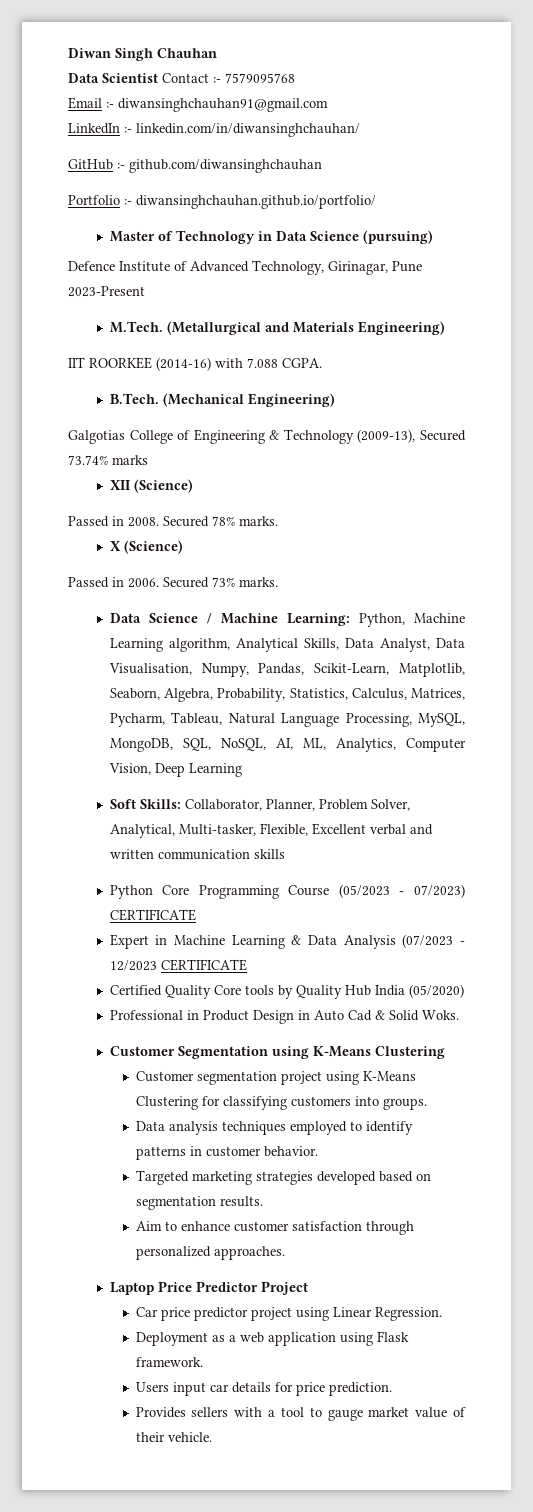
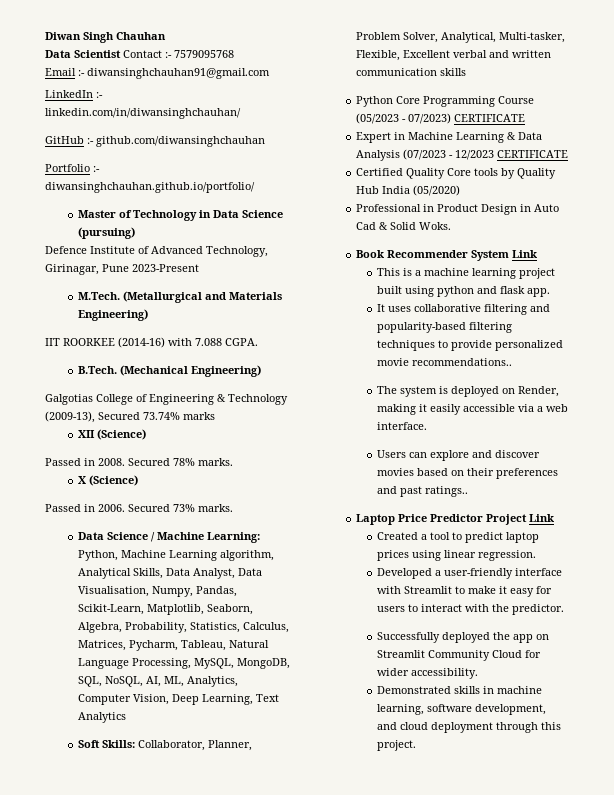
[188,763,242,777] Learning -> [202,694,280,705] [78,712,127,723] Learning, Text Analytics
[109,1046,445,1059] [135,1071,416,1085] [135,1096,427,1110] [135,1121,413,1135] [135,1146,318,1160] [135,1170,431,1185] [135,1196,263,1210] [135,1221,414,1235] [135,1246,285,1260] [109,1281,308,1295] [135,1307,442,1321] [135,1331,409,1346] [135,1357,203,1367] [135,1382,392,1396] [135,1407,466,1421] [135,1432,212,1442] Customer Segmentation using K-Means Clustering // Customer segmentation project using K-Means Clustering for classifying customers into groups. // Data analysis techniques employed to identify patterns in customer behavior. // Targeted marketing strategies developed based on segmentation results. // Aim to enhance customer satisfaction through personalized approaches. // Laptop Price Predictor Project // Car price predictor project using Linear Regression. // Deployment as a web application using Flask framework. // Users input car details for price prediction. // Provides sellers with a tool to gauge market value of their vehicle. -> [356,250,538,261] [377,268,556,279] [377,286,551,297] [377,304,551,315] [377,322,513,333] [377,340,564,351] [377,358,513,366] [377,386,560,397] [377,404,569,415] [377,422,428,430] [377,450,541,461] [377,468,559,479] [377,486,469,497] [356,514,555,525] [377,532,540,543] [377,550,537,561] [377,568,563,579] [377,586,553,597] [377,604,565,615] [377,632,550,643] [377,650,542,661] [377,668,479,679] [377,686,543,694] [377,704,547,715] [377,722,562,733] [377,740,417,751] Book Recommender System Link // This is a machine learning project built using python and flask app. // It uses collaborative filtering and popularity-based filtering techniques to provide personalized movie recommendations.. // The system is deployed on Render, making it easily accessible via a web interface. // Users can explore and discover movies based on their preferences and past ratings.. // Laptop Price Predictor Project Link // Created a tool to predict laptop prices using linear regression. // Developed a user-friendly interface with Streamlit to make it easy for users to interact with the predictor. // Successfully deployed the app on Streamlit Community Cloud for wider accessibility. // Demonstrated skills in machine learning, software development, and cloud deployment through this project.

